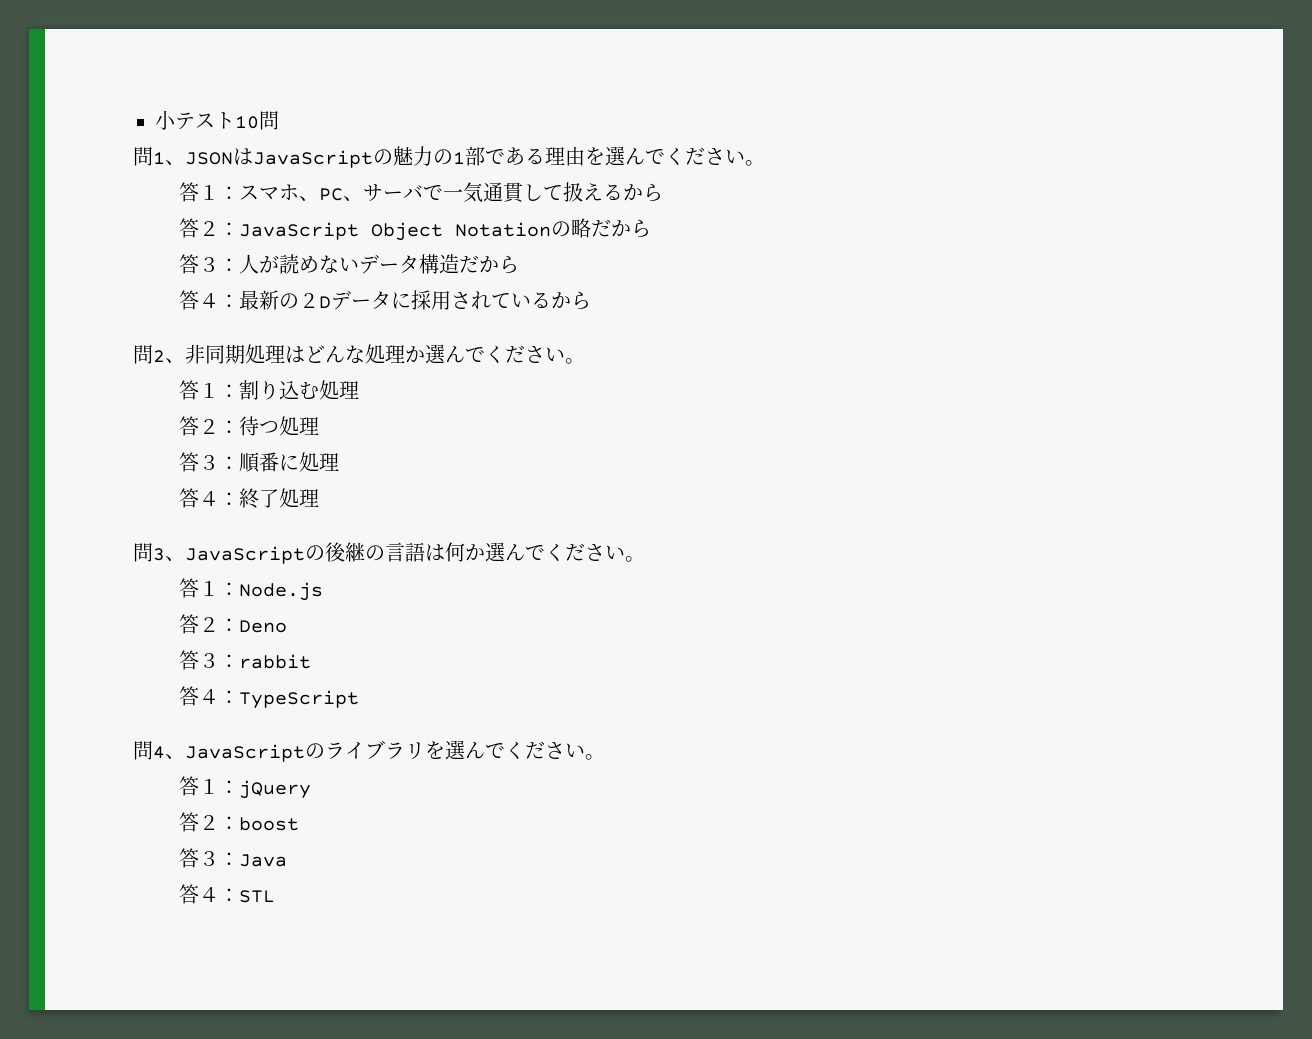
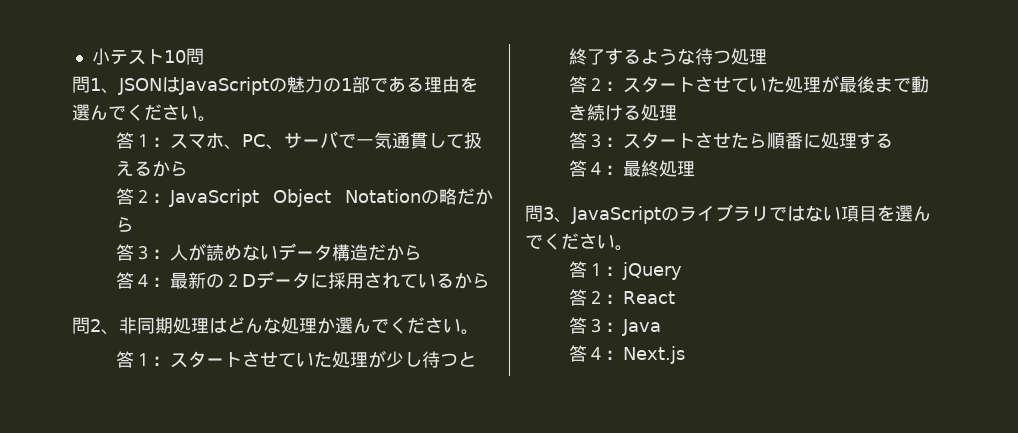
[239,380,360,400] [179,416,280,436] 割り込む処理 // 答２：待つ -> [170,350,477,368] [569,48,768,65] [569,75,930,93] [569,104,642,121] スタートさせていた処理が少し待つと終了するような待つ処理 // 答２：スタートさせていた処理が最後まで動き続ける
(240, 463) none -> [623,132,768,149] スタートさせたら
[179,488,320,509] [133,542,645,564] [179,578,324,601] [179,614,288,634] [179,650,312,670] [179,686,360,709] [133,741,165,760] // 答４：終了処理 // 問3、JavaScriptの後継の言語は何か選んでください。 // 答１：Node.js // 答２：Deno // 答３：rabbit // 答４：TypeScript // 問4 -> [857,132,894,149] [569,160,696,177] [525,205,554,222] する // 答４：最終処理 // 問3
(425, 750) none -> [769,205,877,222] ではない項目
[239,817,300,831] boost -> [623,291,676,304] React
[239,890,276,903] STL -> [623,346,686,364] Next.js

